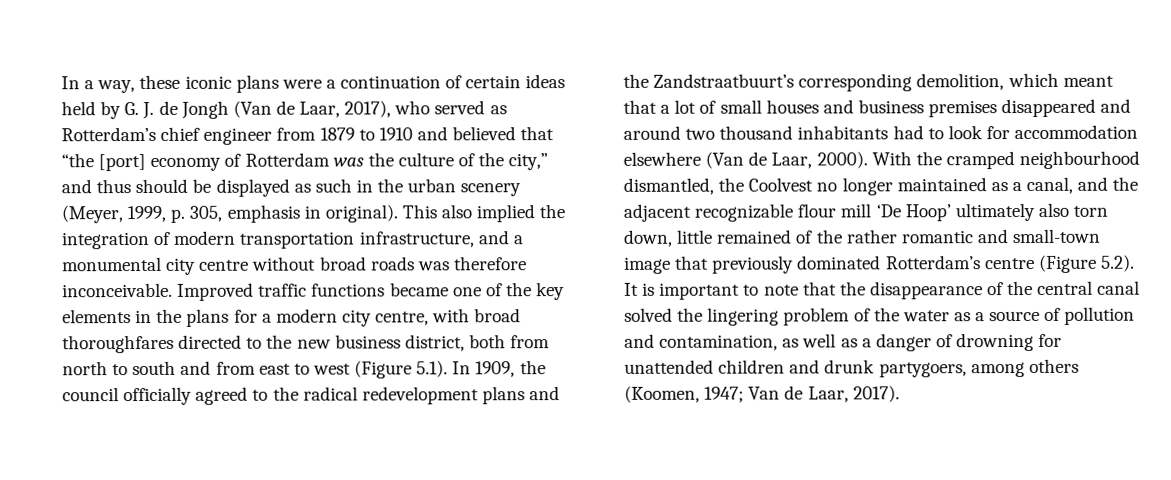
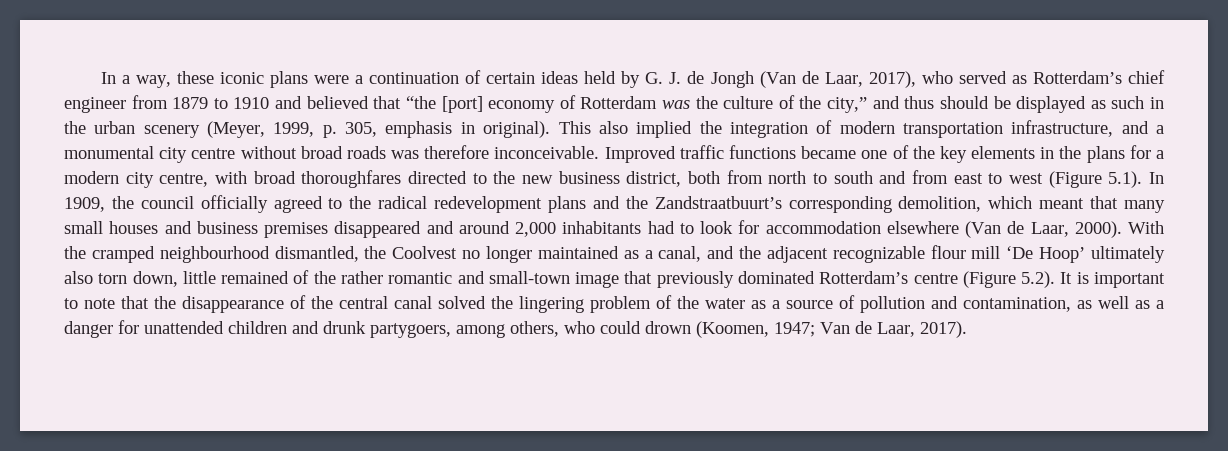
[660,99,717,114] a lot of -> [1124,200,1166,213] many
[685,125,794,140] two thousand -> [515,222,556,237] 2,000
[935,332,1035,352] of drowning -> (113, 329) none
[1028,358,1079,373] others -> [510,321,691,337] others, who could drown

